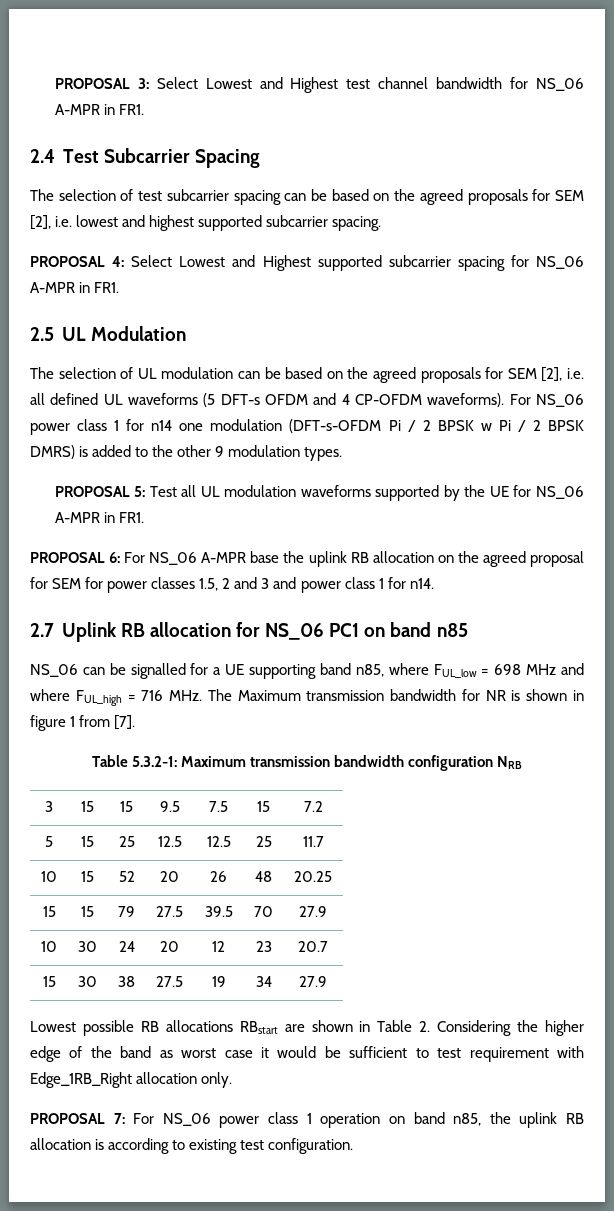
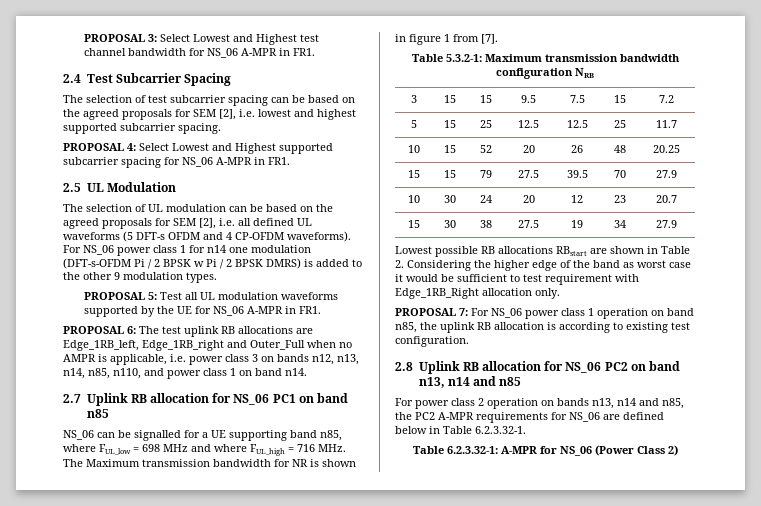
[124,551,585,567] [30,577,270,593] For NS_06 A-MPR base the uplink RB allocation on the agreed proposal for SEM for power classes 1.5, 2 and 3 -> [139,326,313,337] [63,340,352,351] [63,354,359,365] [63,368,141,379] The test uplink RB allocations are Edge_1RB_left, Edge_1RB_right and Outer_Full when no AMPR is applicable, i.e. power class 3 on bands n12, n13, n14, n85, n110,
[387,577,406,589] for -> [239,368,282,376] on band
(354, 1146) none -> [395,361,681,374] [418,376,522,388] [395,398,684,409] [395,412,664,423] [395,426,526,434] [412,445,678,456] // 2.8 Uplink RB allocation for NS_06 PC2 on band n13, n14 and n85 // For power class 2 operation on bands n13, n14 and n85, the PC2 A-MPR requirements for NS_06 are defined below in Table 6.2.3.32-1. // Table 6.2.3.32-1: A-MPR for NS_06 (Power Class 2)

